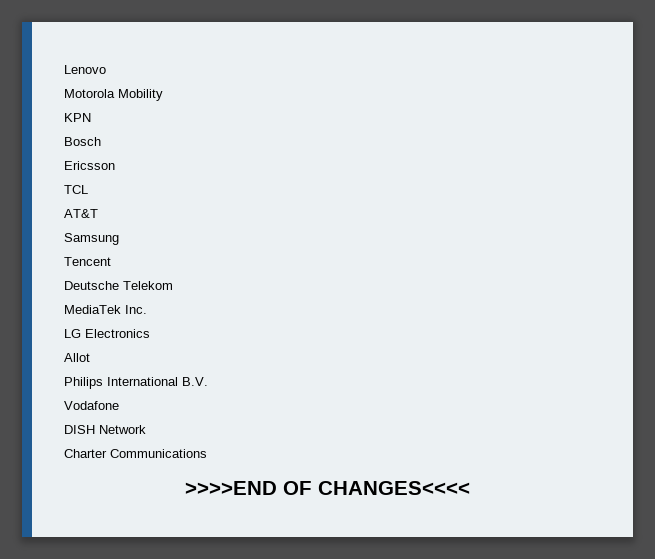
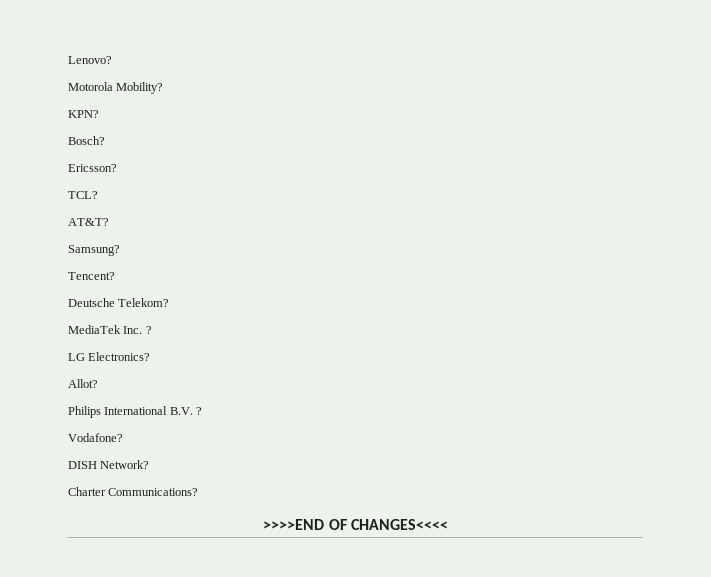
[64,65,106,74] Lenovo -> [68,56,112,64] Lenovo?
[118,89,163,101] [64,113,91,122] [64,137,101,146] [64,161,115,170] [64,185,88,194] [64,209,98,218] [64,233,119,245] [64,257,111,266] Mobility // KPN // Bosch // Ericsson // TCL // AT&T // Samsung // Tencent -> [116,82,164,94] [68,110,99,118] [68,136,105,145] [68,164,117,172] [68,191,98,199] [68,218,109,226] [68,245,120,256] [68,272,115,280] Mobility? // KPN? // Bosch? // Ericsson? // TCL? // AT&T? // Samsung? // Tencent?
[123,281,173,290] Telekom -> [118,298,170,307] Telekom?
(147, 309) none -> [145,326,152,334] ?
[85,329,150,338] [64,353,90,362] Electronics // Allot -> [88,352,151,361] [68,379,98,388] Electronics? // Allot?
[64,401,119,410] // Vodafone -> [196,407,203,415] [68,433,123,442] ? // Vodafone?
[99,425,146,434] Network -> [100,460,150,469] Network?
[110,449,207,458] Communications -> [108,488,199,496] Communications?

